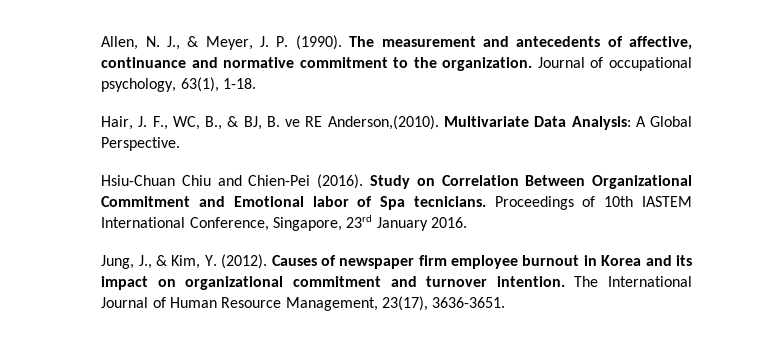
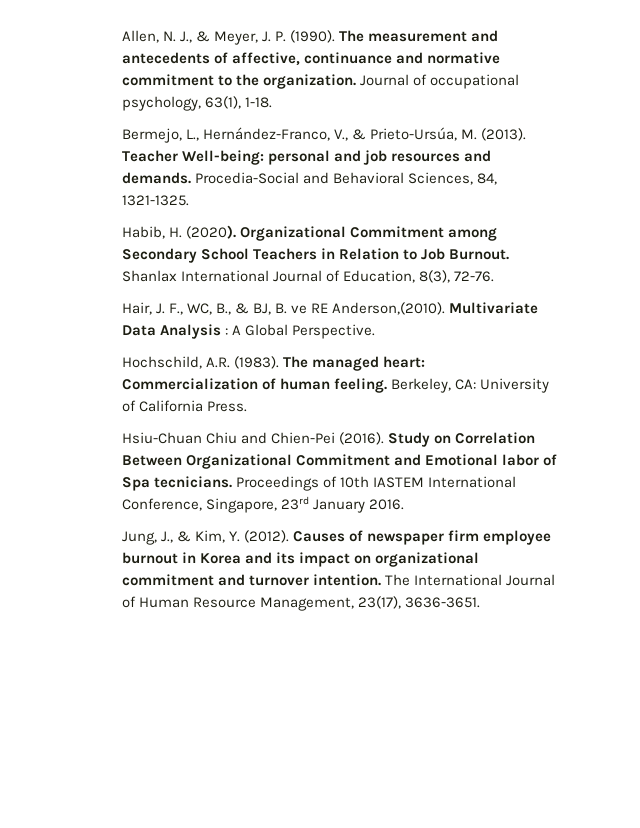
(256, 83) none -> [121,127,527,143] [121,150,492,165] [121,172,498,185] [121,195,189,206] [121,225,498,241] [121,248,510,263] [121,270,495,283] // Bermejo, L., Hernández-Franco, V., & Prieto-Ursúa, M. (2013). Teacher Well-being: personal and job resources and demands. Procedia-Social and Behavioral Sciences, 84, 1321-1325. // Habib, H. (2020). Organizational Commitment among Secondary School Teachers in Relation to Job Burnout. Shanlax International Journal of Education, 8(3), 72-76.
[571,116,631,130] Analysis: -> [159,324,228,339] Analysis :
(181, 144) none -> [121,356,426,371] [121,378,550,393] [121,400,247,412] // Hochschild, A.R. (1983). The managed heart: Commercialization of human feeling. Berkeley, CA: University of California Press.

